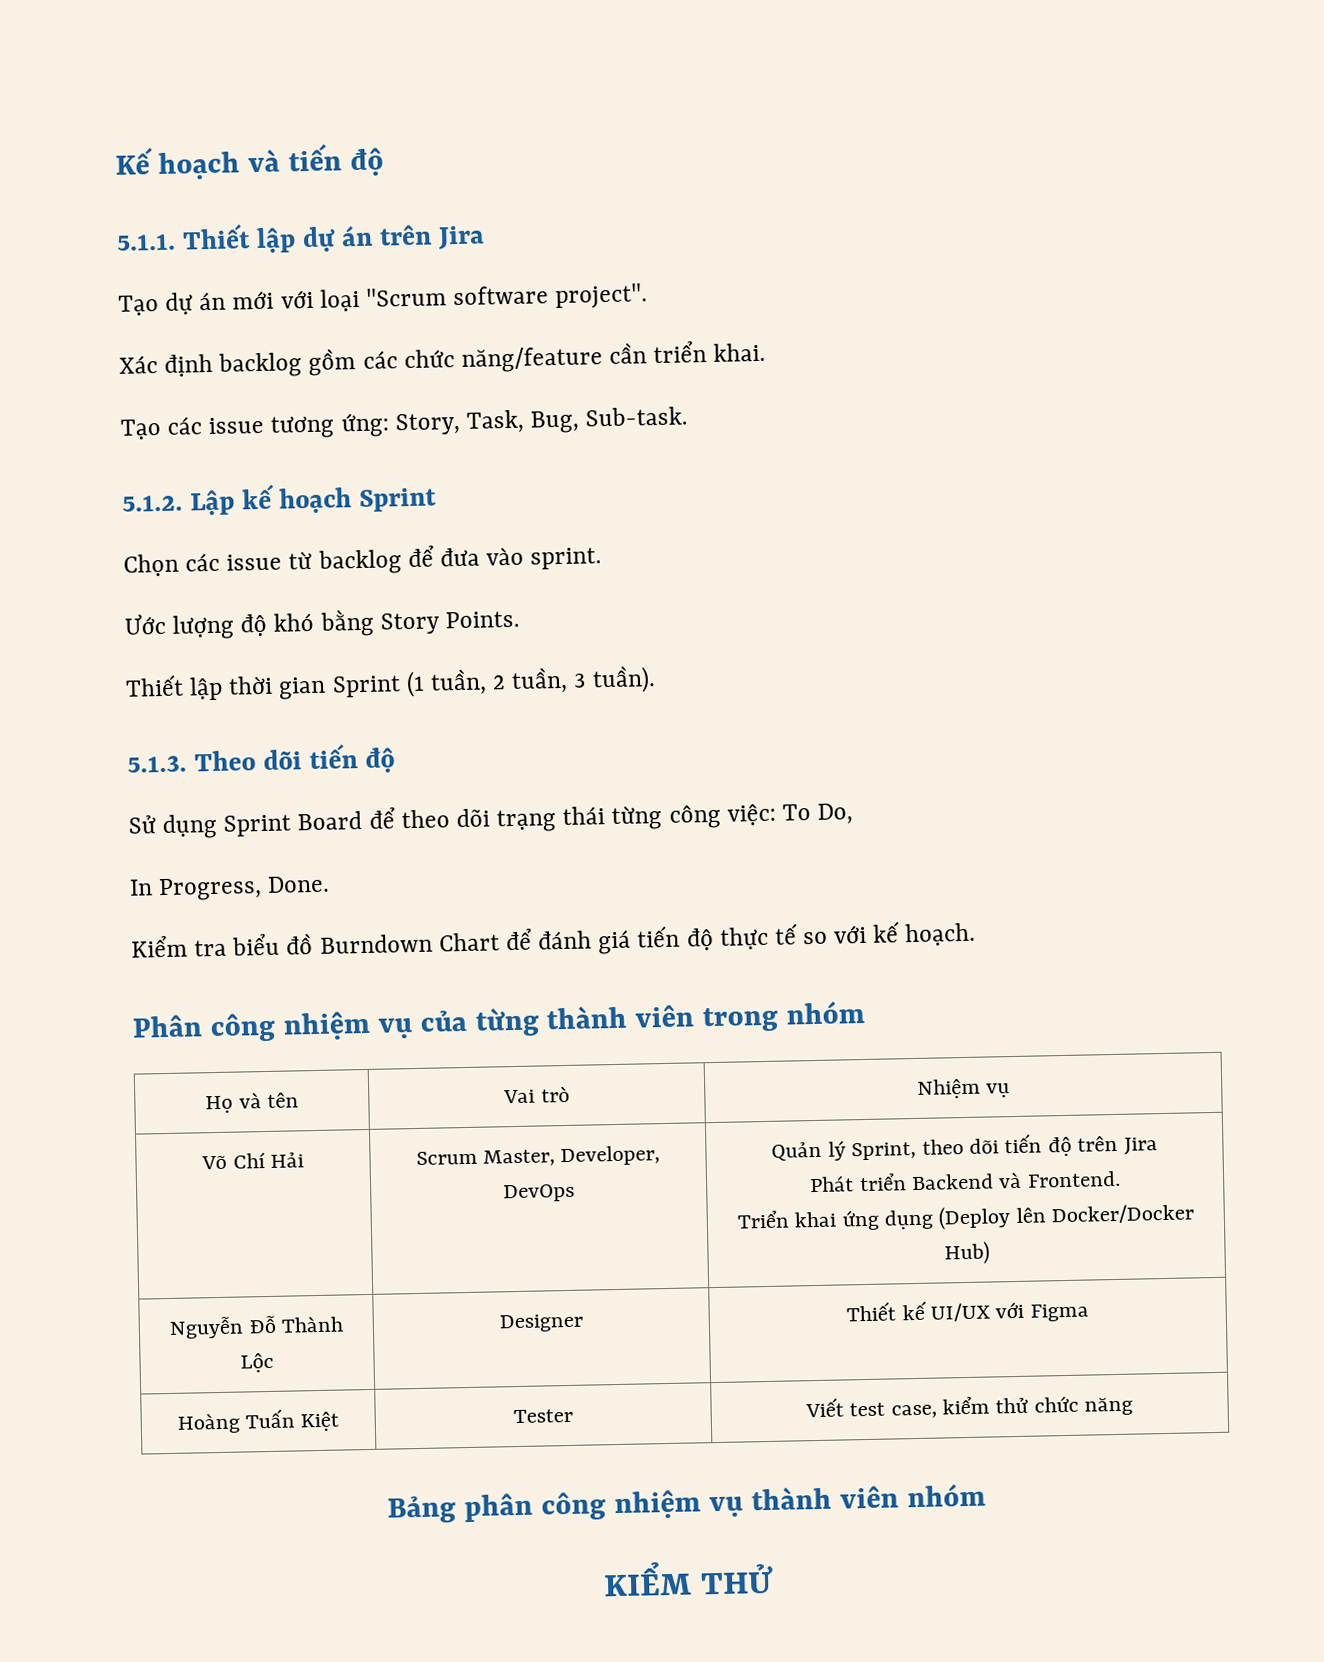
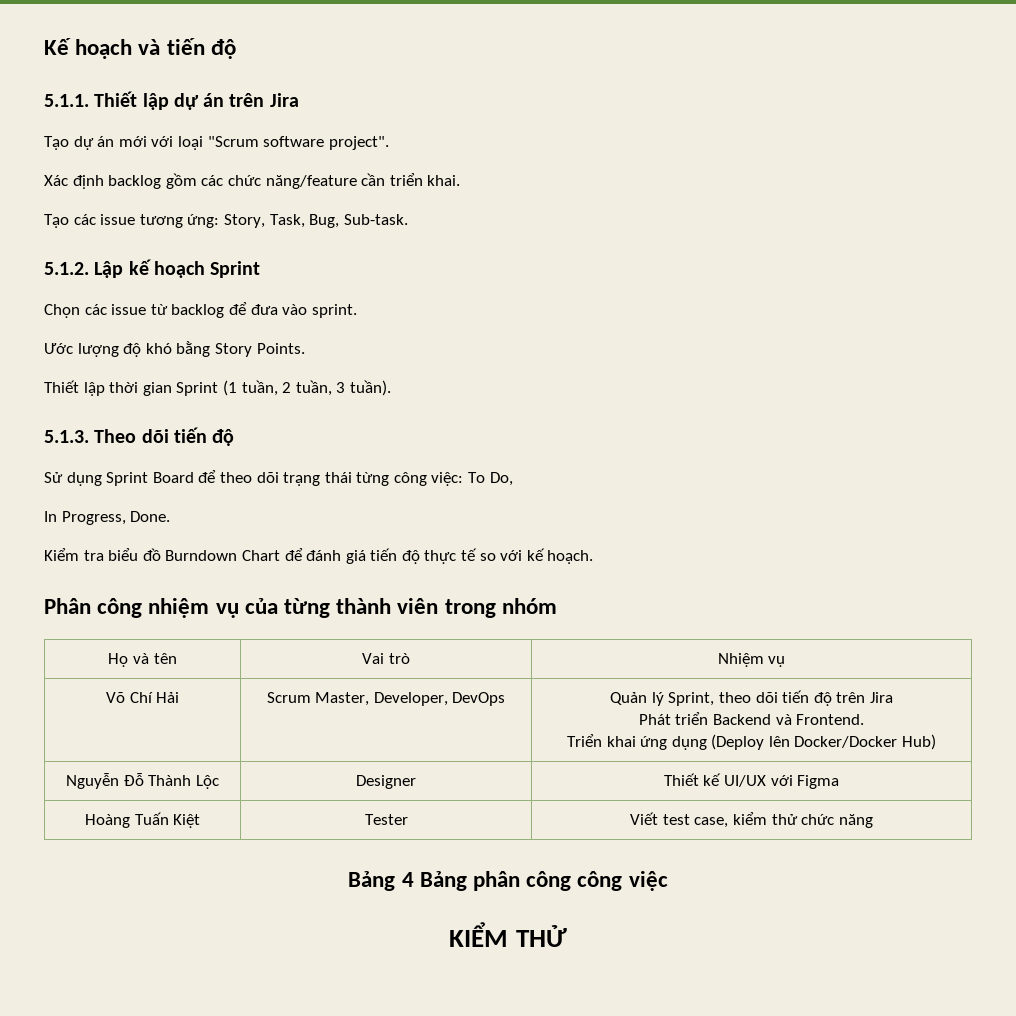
[464,1482,986,1523] phân công nhiệm vụ thành viên nhóm -> [401,871,668,891] 4 Bảng phân công công việc

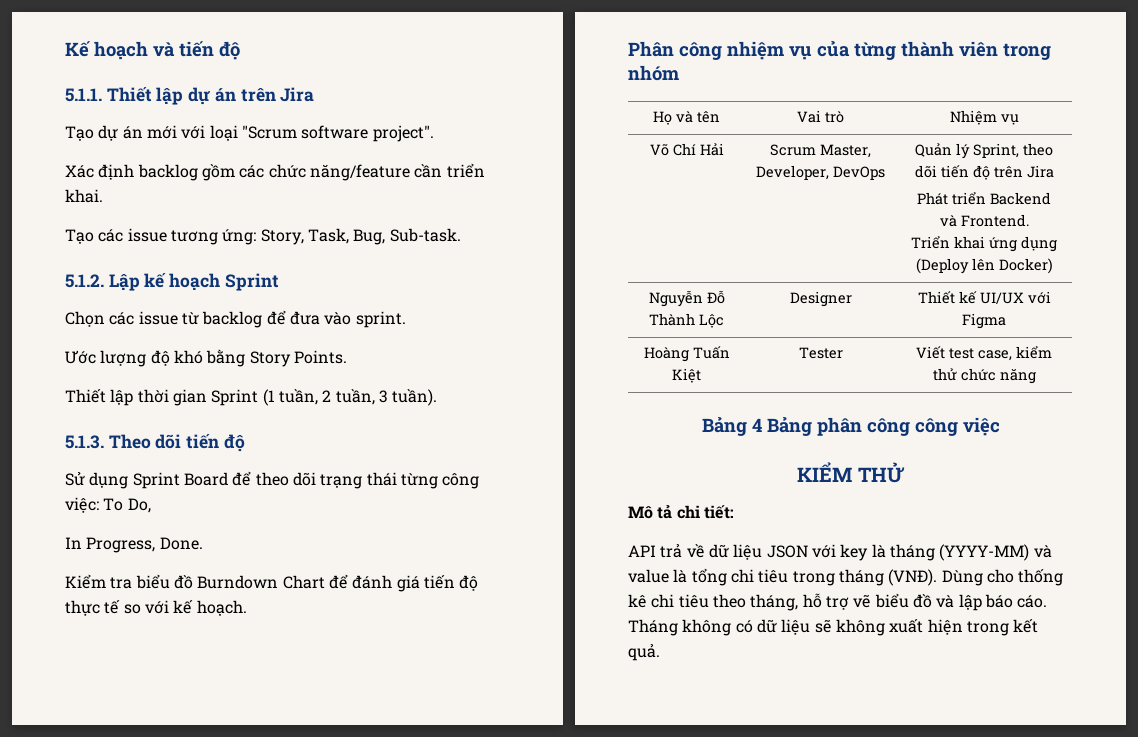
[794,734,937,750] Docker/Docker Hub) -> [998,258,1053,274] Docker)
(567, 936) none -> [628,504,734,519] [628,543,1052,561] [628,568,1064,586] [628,593,1048,611] [628,619,1039,636] [628,643,660,661] // Mô tả chi tiết: // API trả về dữ liệu JSON với key là tháng (YYYY-MM) và value là tổng chi tiêu trong tháng (VNĐ). Dùng cho thống kê chi tiêu theo tháng, hỗ trợ vẽ biểu đồ và lập báo cáo. Tháng không có dữ liệu sẽ không xuất hiện trong kết quả.

